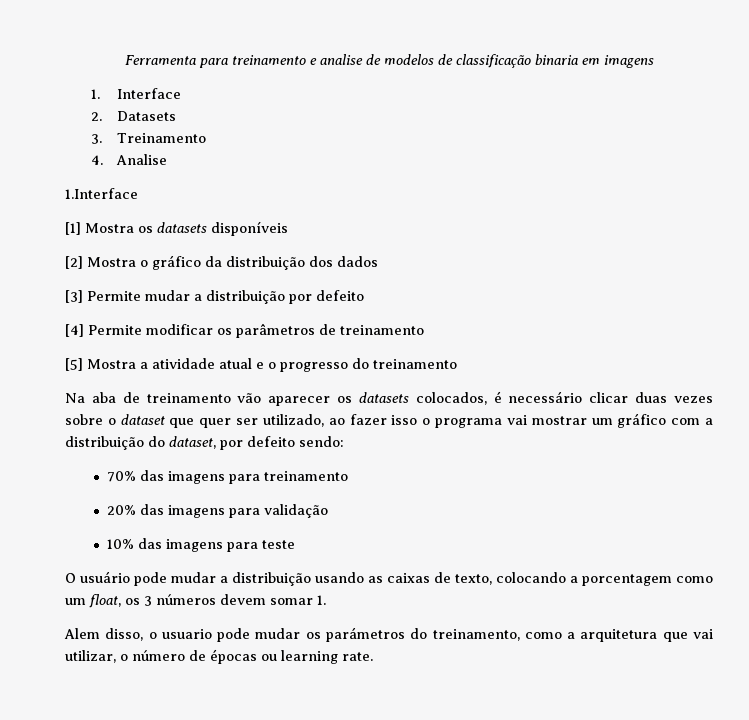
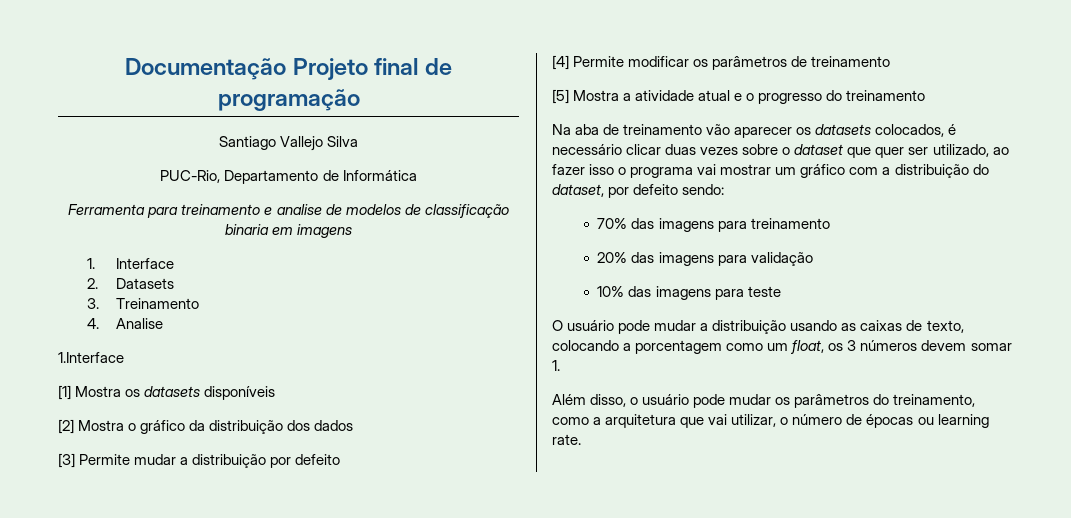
(124, 60) none -> [125,58,452,80] [217,89,360,111] [218,136,359,151] [160,170,417,184] Documentação Projeto final de programação // Santiago Vallejo Silva // PUC-Rio, Departamento de Informática //
[64,628,100,639] Alem -> [552,394,586,405] Além
[161,629,212,639] usuario -> [642,394,690,405] usuário
[326,627,405,642] parámetros -> [794,394,870,408] parâmetros

